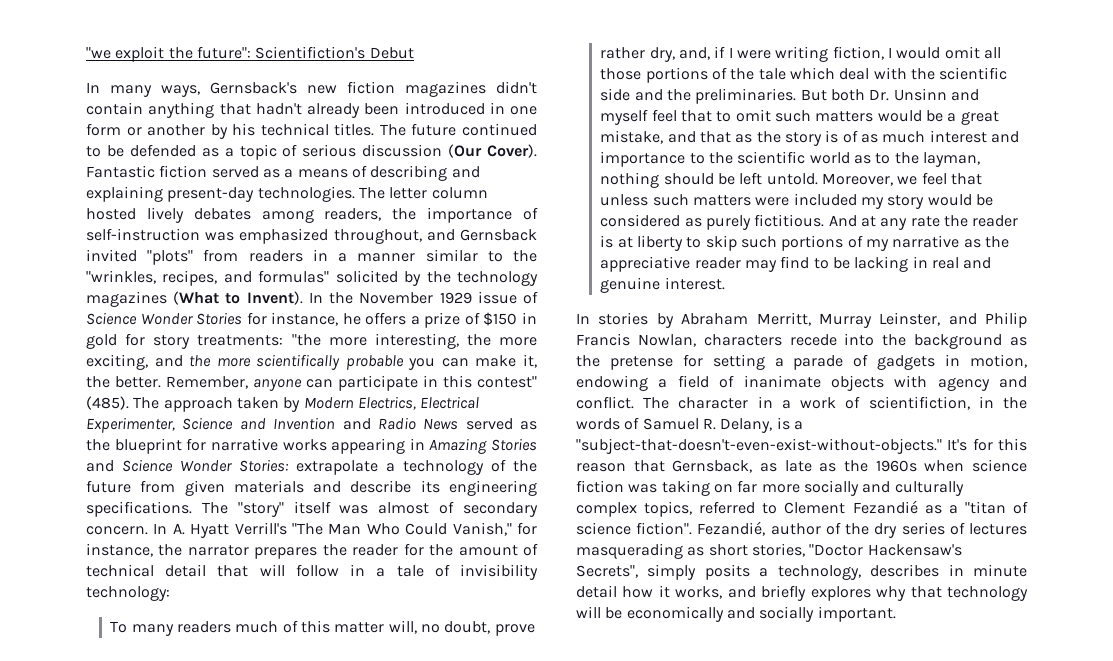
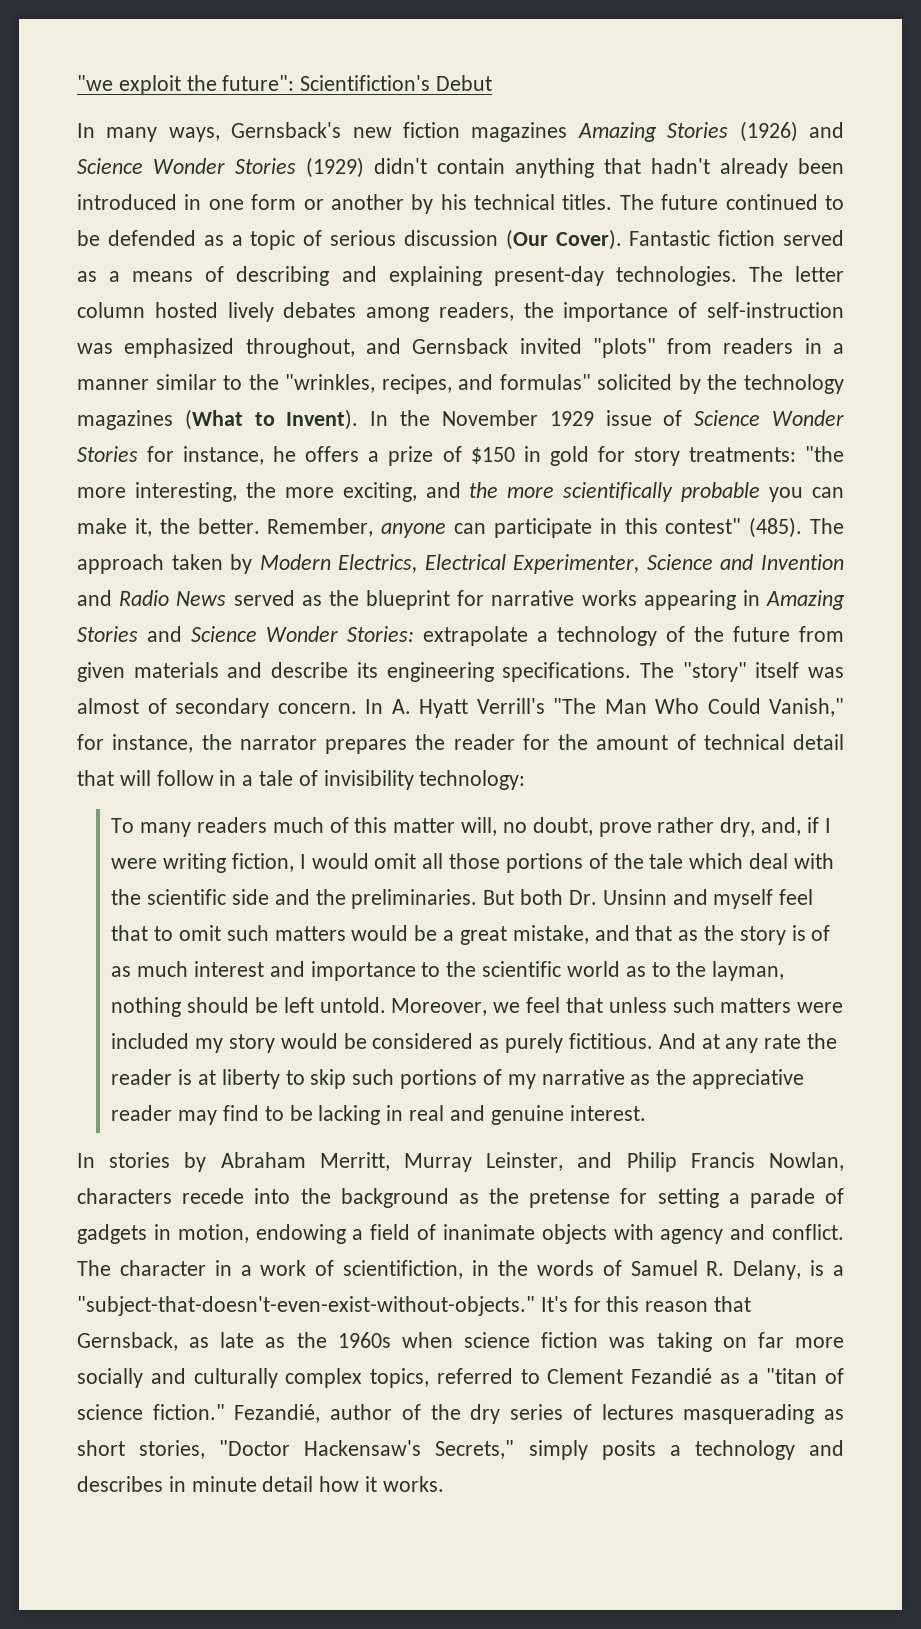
(486, 89) none -> [577,121,844,142] [77,157,364,178] Amazing Stories (1926) and Science Wonder Stories (1929)
[636,522,693,535] fiction". -> [152,1404,225,1420] fiction."
[576,565,638,578] Secrets", -> [435,1440,515,1459] Secrets,"
[777,565,861,580] technology, -> [694,1440,844,1460] technology and
[675,585,1028,601] [576,606,896,622] works, and briefly explores why that technology will be economically and socially important. -> [382,1476,444,1492] works.

